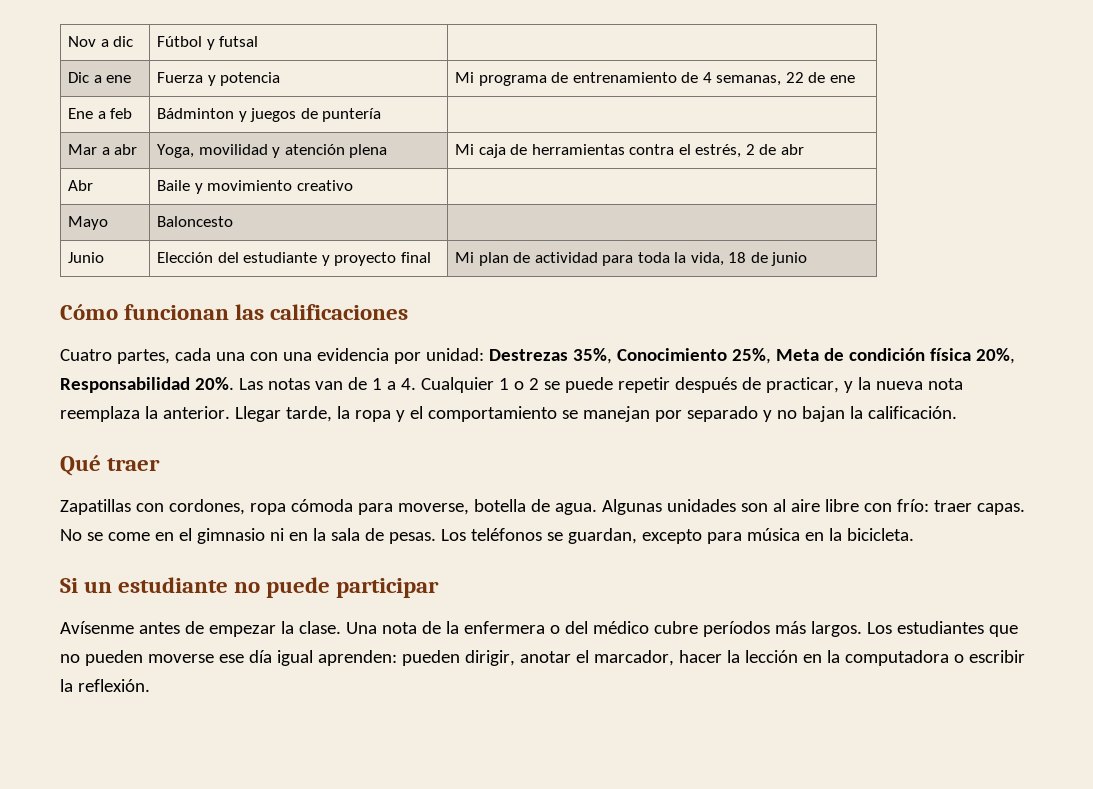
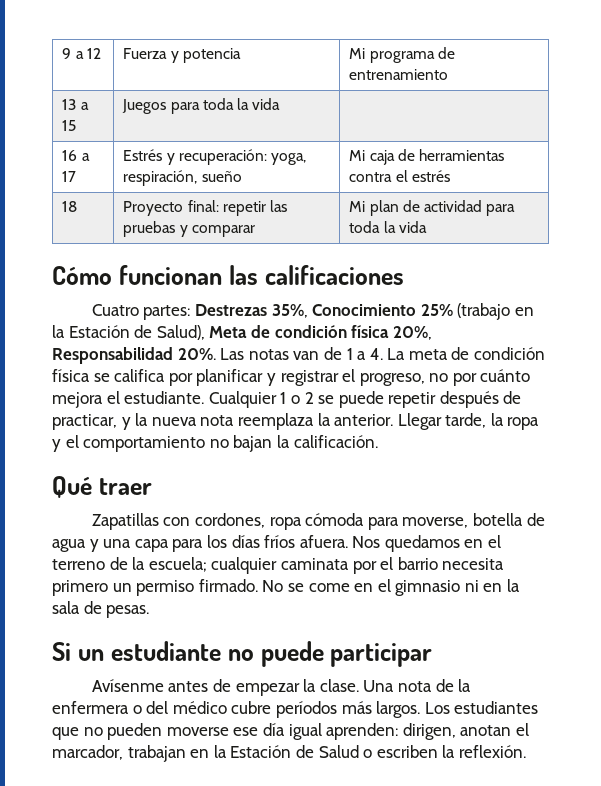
[68,36,134,47] [157,36,259,50] [68,72,132,83] Nov a dic | Fútbol y futsal | // Dic a ene -> [62,48,101,59] 9 a 12
[681,72,855,86] [68,108,133,119] [157,108,382,122] [68,144,138,155] [157,144,388,158] de 4 semanas, 22 de ene // Ene a feb | Bádminton y juegos de puntería | // Mar a abr | Yoga, movilidad y atención plena -> [62,99,89,110] [62,120,77,131] [122,98,281,114] [62,150,90,161] [62,171,77,182] [123,149,306,165] [123,170,242,186] // 13 a 15 | Juegos para toda la vida | // 16 a 17 | Estrés y recuperación: yoga, respiración, sueño
[695,144,804,158] [68,180,94,191] [157,180,353,194] [68,216,109,230] [157,216,234,227] [68,252,105,263] [157,252,431,266] estrés, 2 de abr // Abr | Baile y movimiento creativo | // Mayo | Baloncesto | // Junio | Elección del estudiante y proyecto final -> [411,170,450,182] [62,201,78,212] [123,200,287,216] [123,221,255,237] estrés // 18 | Proyecto final: repetir las pruebas y comparar
[690,252,807,266] vida, 18 de junio -> [398,221,427,233] vida
[116,348,771,364] partes, cada una con una evidencia por unidad: Destrezas 35%, Conocimiento 25%, -> [143,303,534,320] [52,325,205,340] partes: Destrezas 35%, Conocimiento 25% (trabajo en la Estación de Salud),
(416, 384) none -> [387,347,546,360] [52,369,531,386] [52,391,205,408] La meta de condición física se califica por planificar y registrar el progreso, no por cuánto mejora el estudiante.
[561,406,772,422] se manejan por separado y -> (206, 444) none
[554,499,1025,515] agua. Algunas unidades son al aire libre con frío: traer capas. -> [52,535,502,552] [52,557,505,574] [52,579,258,596] agua y una capa para los días fríos afuera. Nos quedamos en el terreno de la escuela; cualquier caminata por el barrio necesita primero un permiso firmado.
[440,528,914,544] Los teléfonos se guardan, excepto para música en la bicicleta. -> (150, 611) none
[401,650,1025,666] pueden dirigir, anotar el marcador, hacer la lección en la computadora o escribir -> [402,723,529,740] [52,745,438,762] dirigen, anotan el marcador, trabajan en la Estación de Salud o escriben

